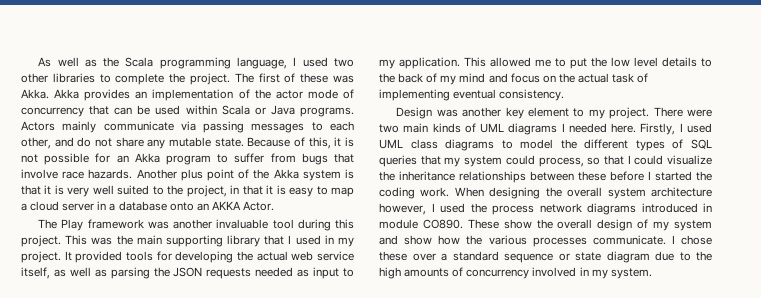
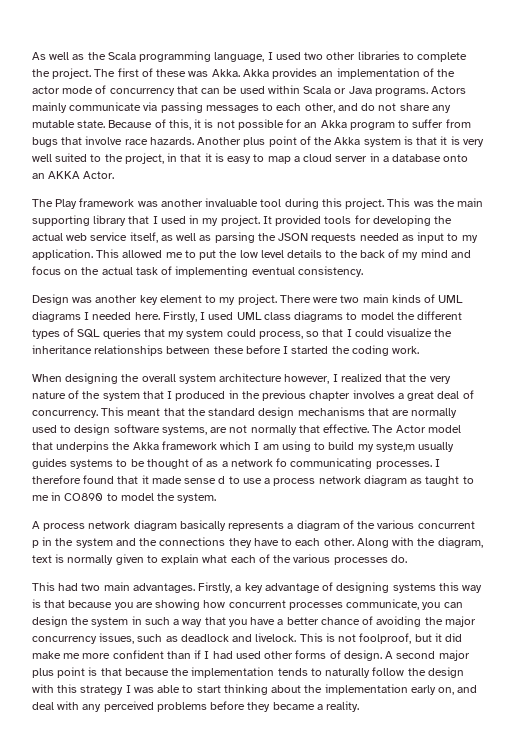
(450, 192) none -> (420, 350) //
[440,203,712,215] [379,219,712,231] [379,235,712,247] [379,251,712,263] [379,267,652,279] used the process network diagrams introduced in module CO890. These show the overall design of my system and show how the various processes communicate. I chose these over a standard sequence or state diagram due to the high amounts of concurrency involved in my system. -> [340,373,451,384] [32,390,474,401] [32,407,458,418] [32,424,461,435] [32,441,455,452] [32,458,440,469] [32,475,474,486] [32,492,217,503] [32,520,475,531] [32,537,483,548] [32,554,407,565] [32,582,483,593] [32,599,463,610] [32,616,476,627] [32,633,463,644] [32,650,470,661] [32,667,464,678] [32,684,478,695] [32,701,360,712] realized that the very nature of the system that I produced in the previous chapter involves a great deal of concurrency. This meant that the standard design mechanisms that are normally used to design software systems, are not normally that effective. The Actor model that underpins the Akka framework which I am using to build my syste,m usually guides systems to be thought of as a network fo communicating processes. I therefore found that it made sense d to use a process network diagram as taught to me in CO890 to model the system. // A process network diagram basically represents a diagram of the various concurrent p in the system and the connections they have to each other. Along with the diagram, text is normally given to explain what each of the various processes do. // This had two main advantages. Firstly, a key advantage of designing systems this way is that because you are showing how concurrent processes communicate, you can design the system in such a way that you have a better chance of avoiding the major concurrency issues, such as deadlock and livelock. This is not foolproof, but it did make me more confident than if I had used other forms of design. A second major plus point is that because the implementation tends to naturally follow the design with this strategy I was able to start thinking about the implementation early on, and deal with any perceived problems before they became a reality.

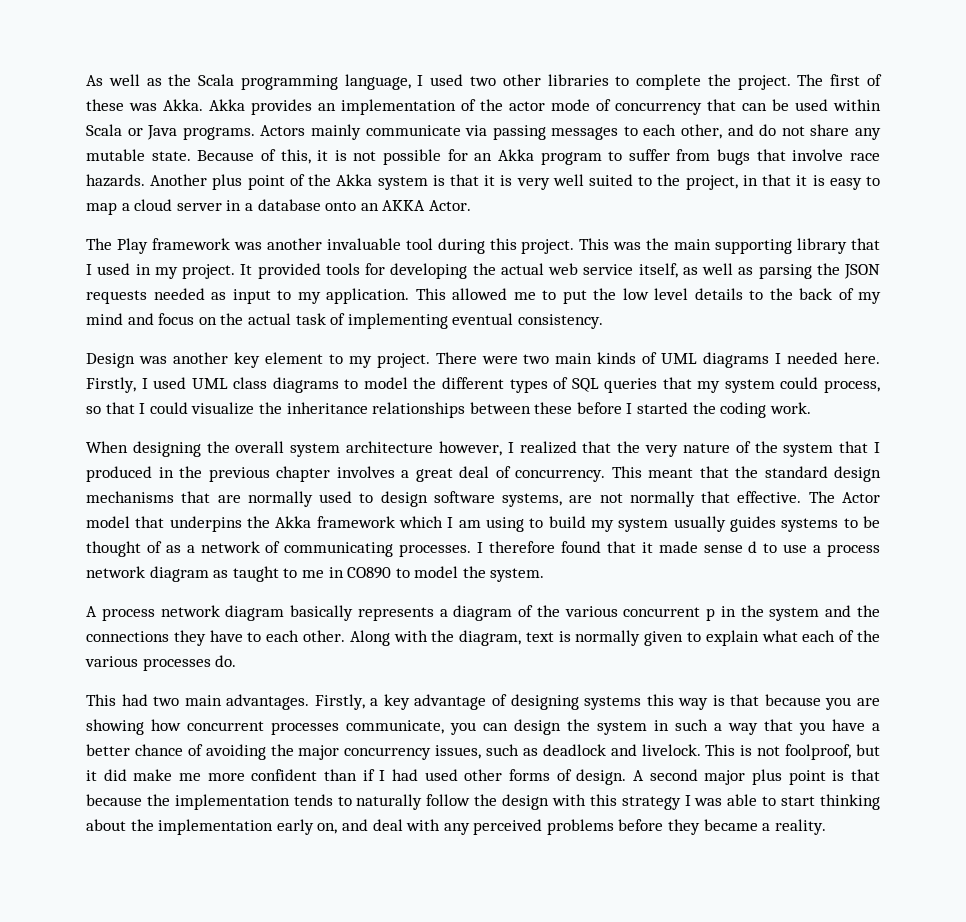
[375,442,415,452] syste,m -> [618,518,669,532] system
[276,458,288,467] fo -> [265,541,281,553] of

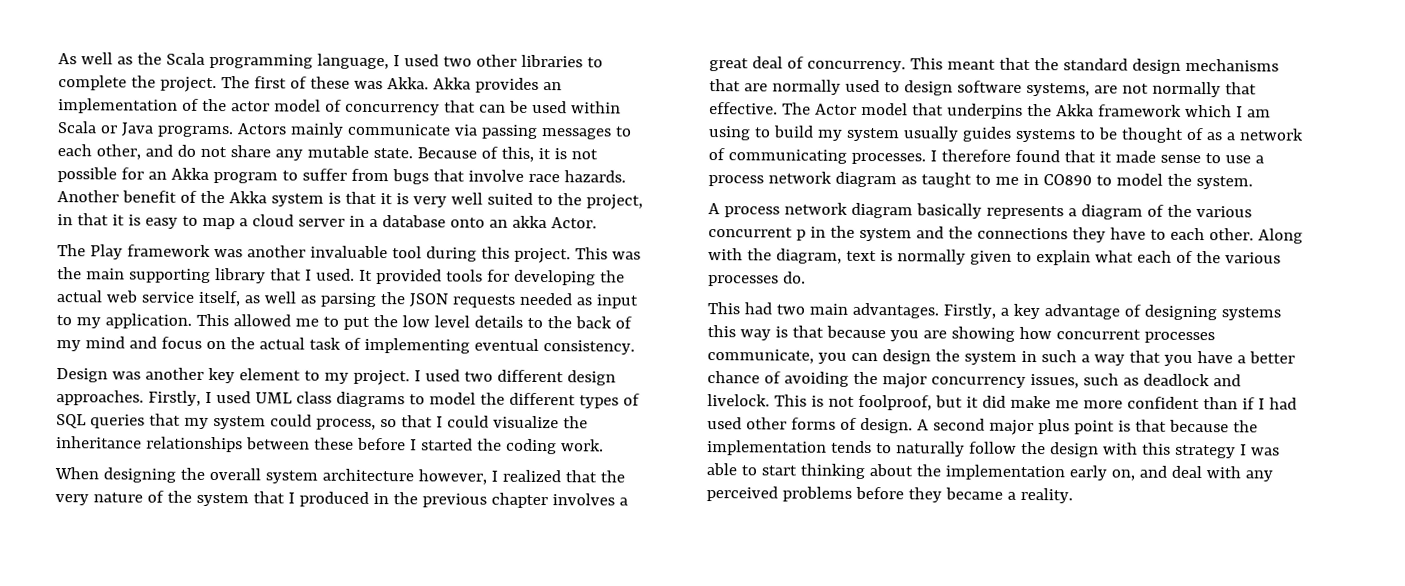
[551,99,590,111] mode -> [273,99,321,112] model
[212,174,285,190] plus point -> [121,190,177,203] benefit
[382,200,426,211] AKKA -> [511,215,547,229] akka
[97,263,235,279] used in my project. -> [315,268,355,281] used.
[435,352,881,368] There were two main kinds of UML diagrams I needed here. -> [413,369,616,386] [56,390,144,406] I used two different design approaches.
[748,541,758,553] d -> (1201, 159) none

